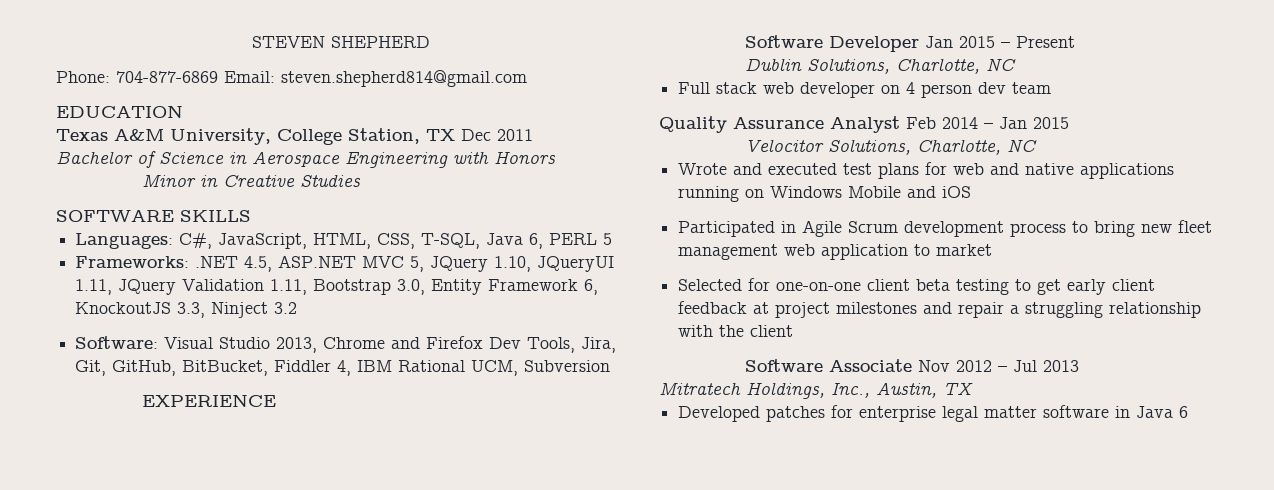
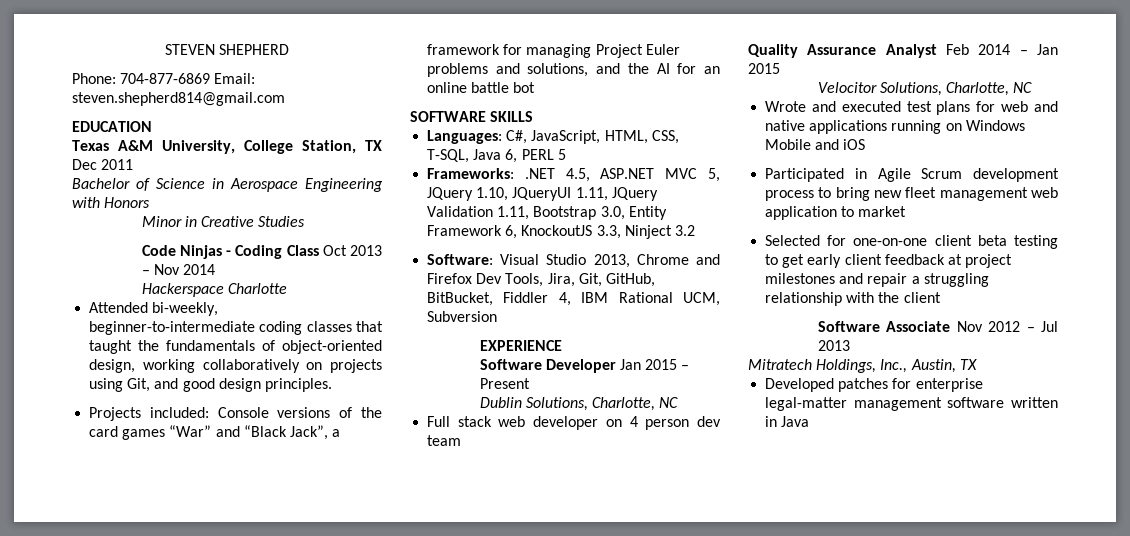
(362, 181) none -> [141,245,382,259] [141,264,216,275] [141,283,287,297] [89,302,219,316] [89,321,383,335] [89,340,382,354] [89,359,382,373] [89,378,332,392] [89,407,382,421] [89,425,341,440] [427,44,680,58] [427,63,720,77] [427,82,536,93] // Code Ninjas - Coding Class Oct 2013 – Nov 2014 // Hackerspace Charlotte // Attended bi-weekly, beginner-to-intermediate coding classes that taught the fundamentals of object-oriented design, working collaboratively on projects using Git, and good design principles. // Projects included: Console versions of the card games “War” and “Black Jack”, a framework for managing Project Euler problems and solutions, and the AI for an online battle bot
[942,405,1110,422] legal matter software -> [765,397,1058,411] legal-matter management software written
[1179,406,1189,418] 6 -> (810, 421) none

